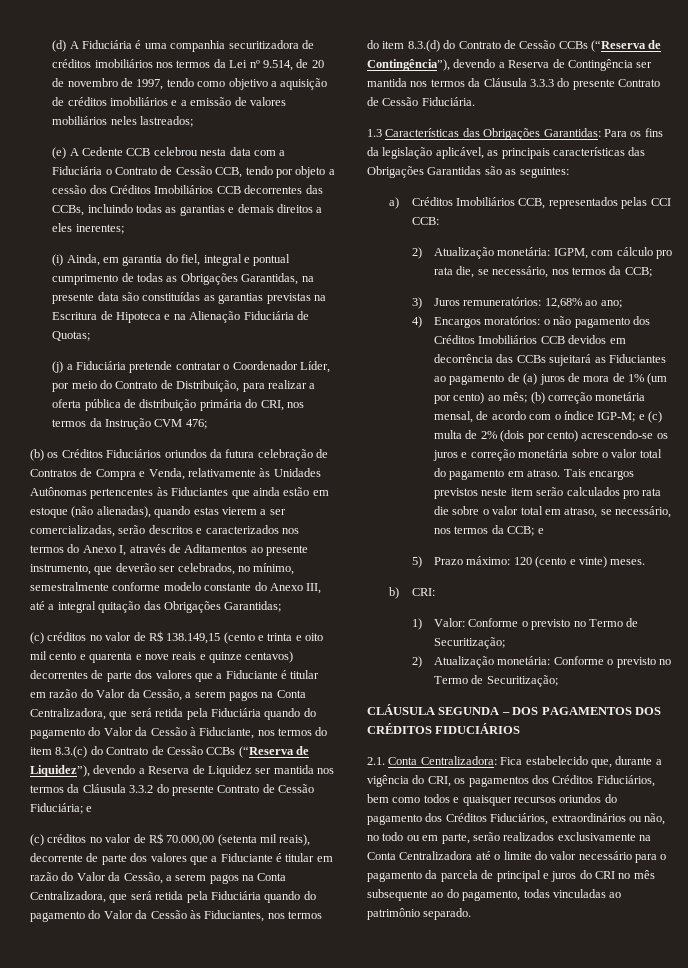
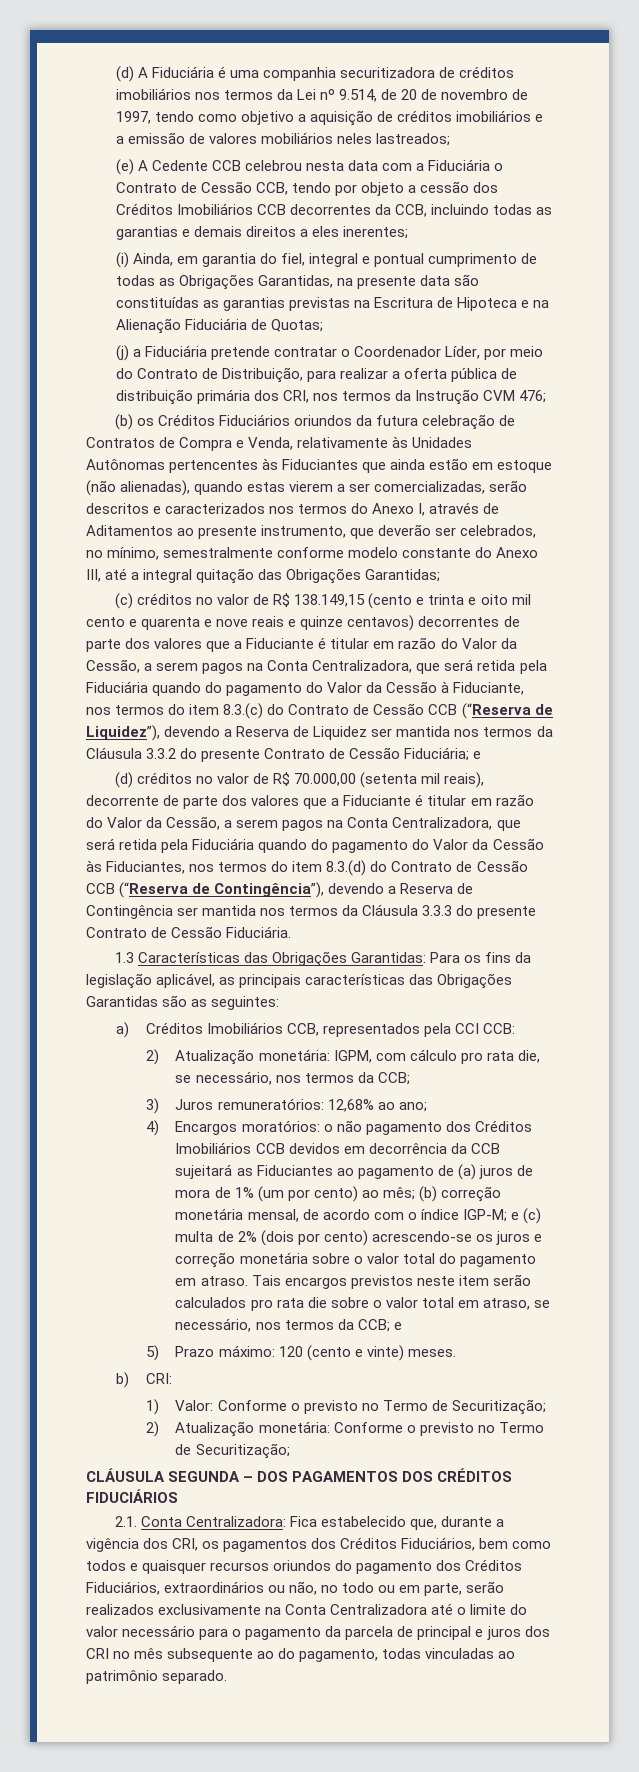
[305,185,323,194] [52,205,85,216] das CCBs, -> [375,204,428,217] da CCB,
[245,399,258,408] do -> [253,390,279,401] dos
[206,747,236,755] CCBs -> [428,704,458,715] CCB
[30,834,44,846] (c) -> [114,772,133,788] (d)
[558,41,588,49] CCBs -> [86,883,115,894] CCB
[621,197,648,209] pelas -> [423,1023,451,1037] pela
[496,354,546,363] das CCBs -> [450,1143,500,1154] da CCB
[412,775,425,784] do -> [143,1538,169,1549] dos
[579,870,592,879] do -> [524,1626,550,1637] dos

